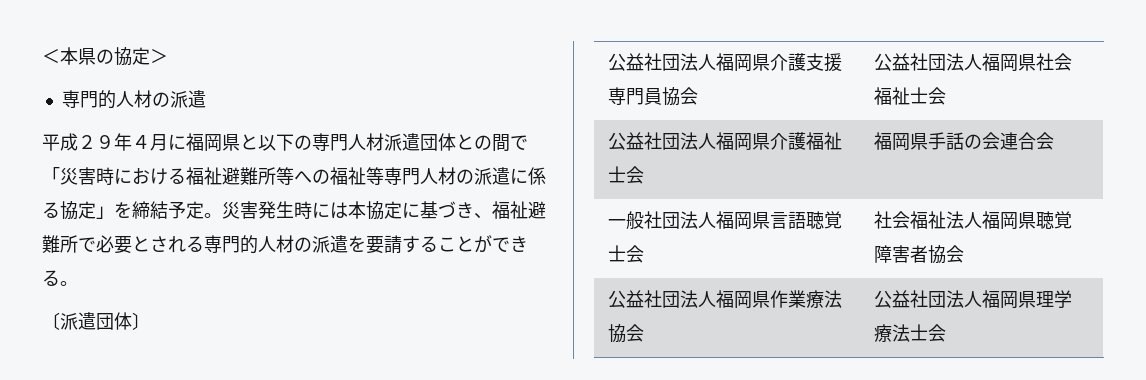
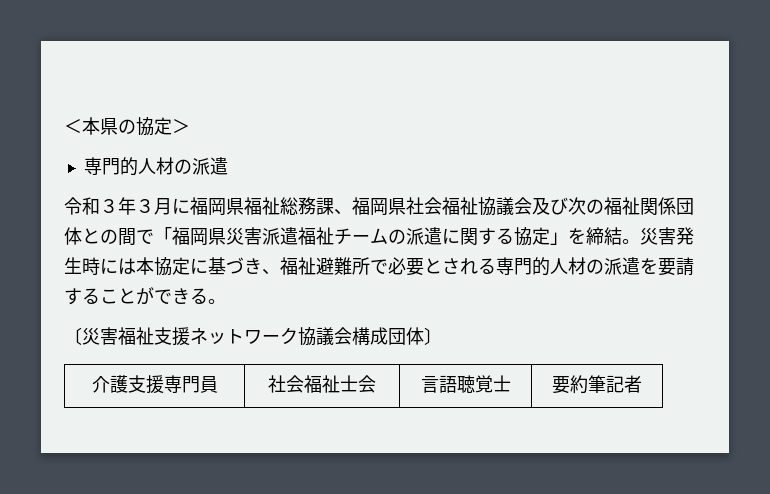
[42,133,528,152] [42,167,456,185] 平成２９年４月に福岡県と以下の専門人材派遣団体との間で「災害時における福祉避難所等への福祉等専門人材 -> [64,197,694,216] [64,227,388,246] 令和３年３月に福岡県福祉総務課、福岡県社会福祉協議会及び次の福祉関係団体との間で「福岡県災害派遣福祉チーム
[528,167,546,185] 係 -> [460,228,496,245] 関す
[168,201,204,219] 予定 -> (622, 236) none
[60,312,150,330] [608,53,843,72] [608,87,699,106] [874,53,1073,72] [874,87,947,105] [608,132,843,151] [608,166,645,184] [874,132,1055,151] [608,211,843,230] [608,245,645,263] [874,211,1073,230] [874,245,965,264] [608,290,843,309] [608,324,645,343] [874,290,1073,309] [874,324,947,342] 派遣団体〕 // 公益社団法人福岡県介護支援専門員協会 | 公益社団法人福岡県社会福祉士会 // 公益社団法人福岡県介護福祉士会 | 福岡県手話の会連合会 // 一般社団法人福岡県言語聴覚士会 | 社会福祉法人福岡県聴覚障害者協会 // 公益社団法人福岡県作業療法協会 | 公益社団法人福岡県理学療法士会 -> [82,327,442,346] [91,375,218,394] [268,375,376,393] [420,375,511,393] [552,375,642,394] 災害福祉支援ネットワーク協議会構成団体〕 // 介護支援専門員 | 社会福祉士会 | 言語聴覚士 | 要約筆記者

